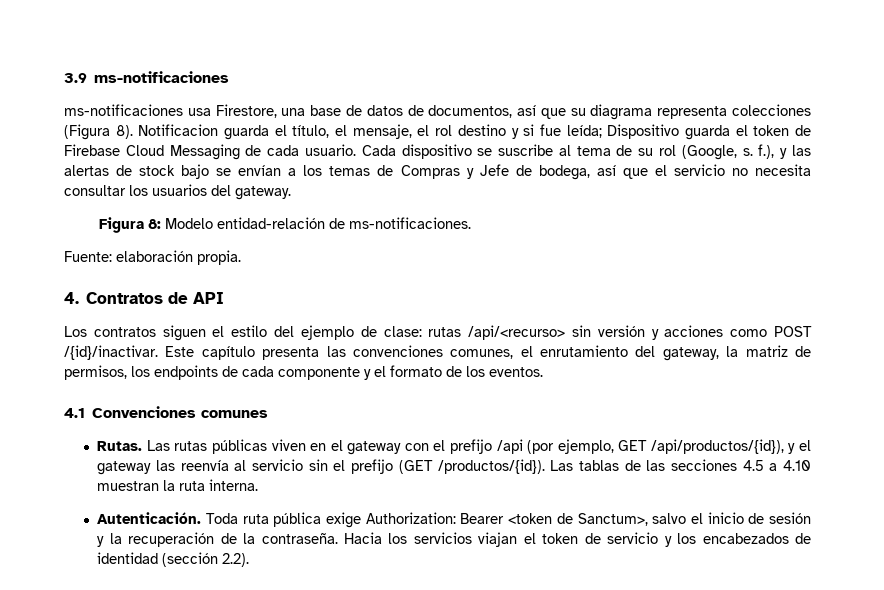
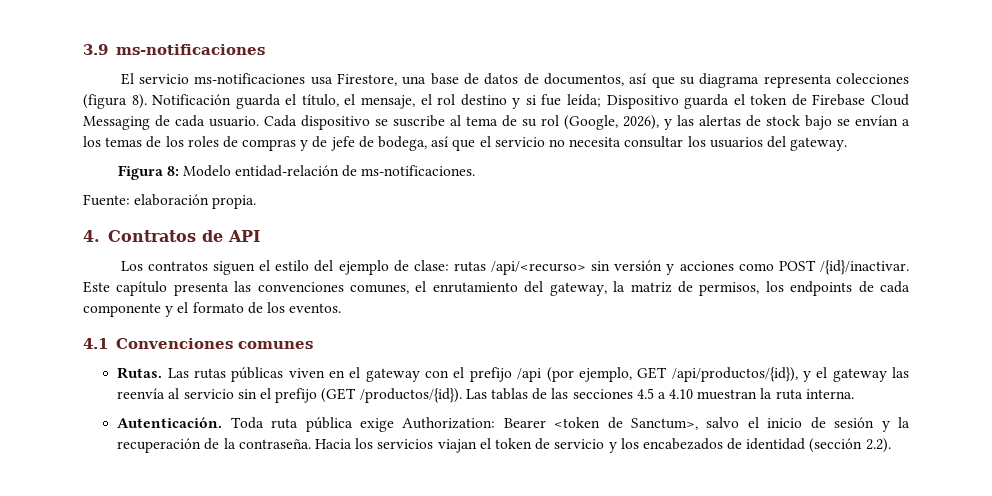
(230, 77) none -> [120,73,190,85] El servicio
[64,124,219,140] (Figura 8). Notificacion -> [83,94,232,109] (figura 8). Notificación
[742,144,775,159] s. f.), -> [623,115,659,130] 2026),
[400,164,509,179] Compras y Jefe -> [165,136,355,151] los roles de compras y de jefe

